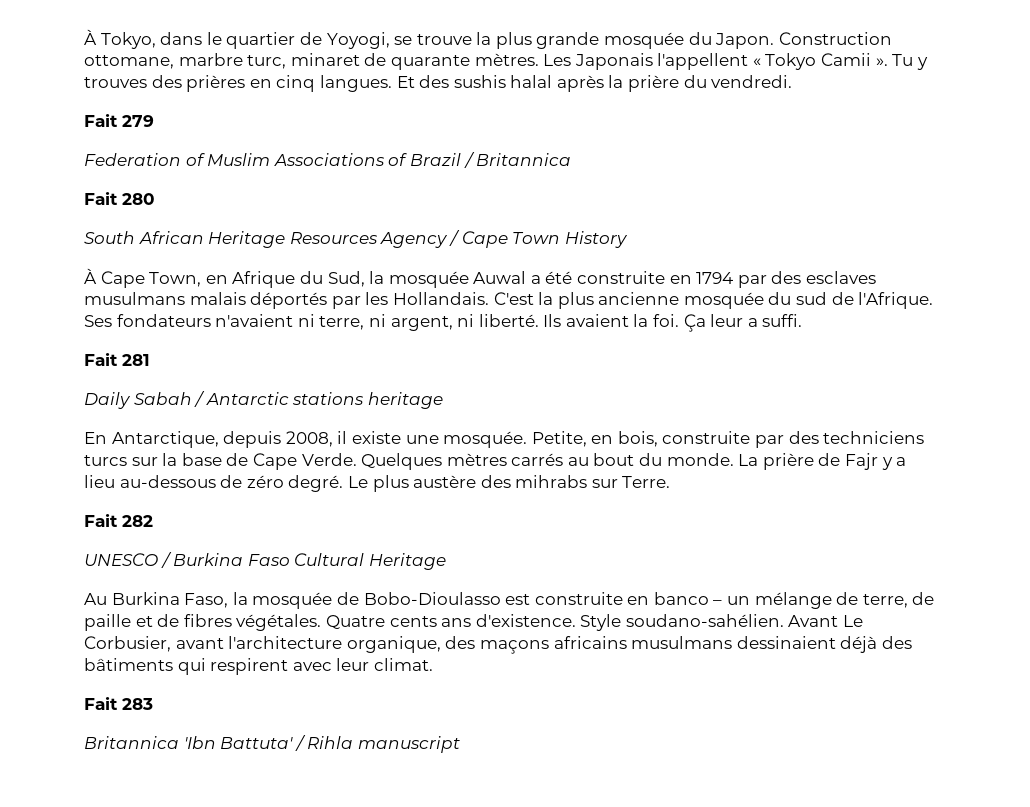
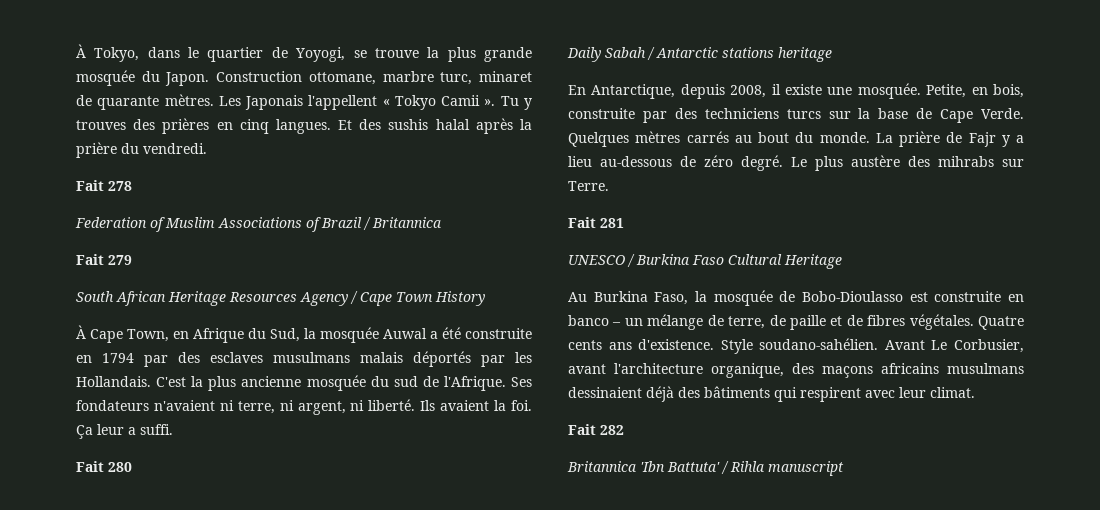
[121,115,154,127] 279 -> [108,181,132,191] 278
[121,193,155,205] 280 -> [108,255,132,265] 279
[121,354,150,366] 281 -> [108,462,132,472] 280
[121,515,153,527] 282 -> [600,218,624,228] 281
[121,698,153,710] 283 -> [600,425,624,435] 282

